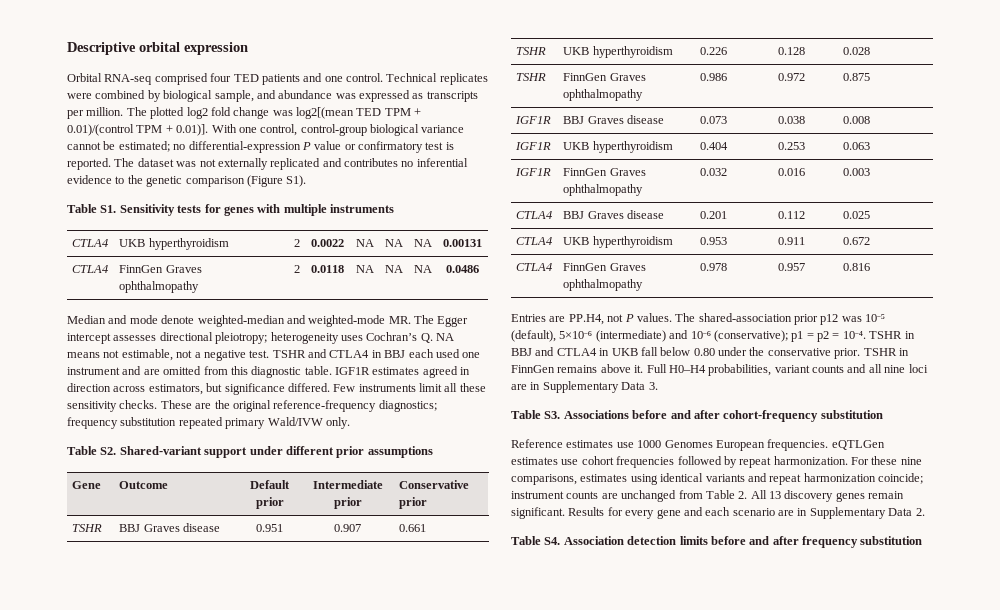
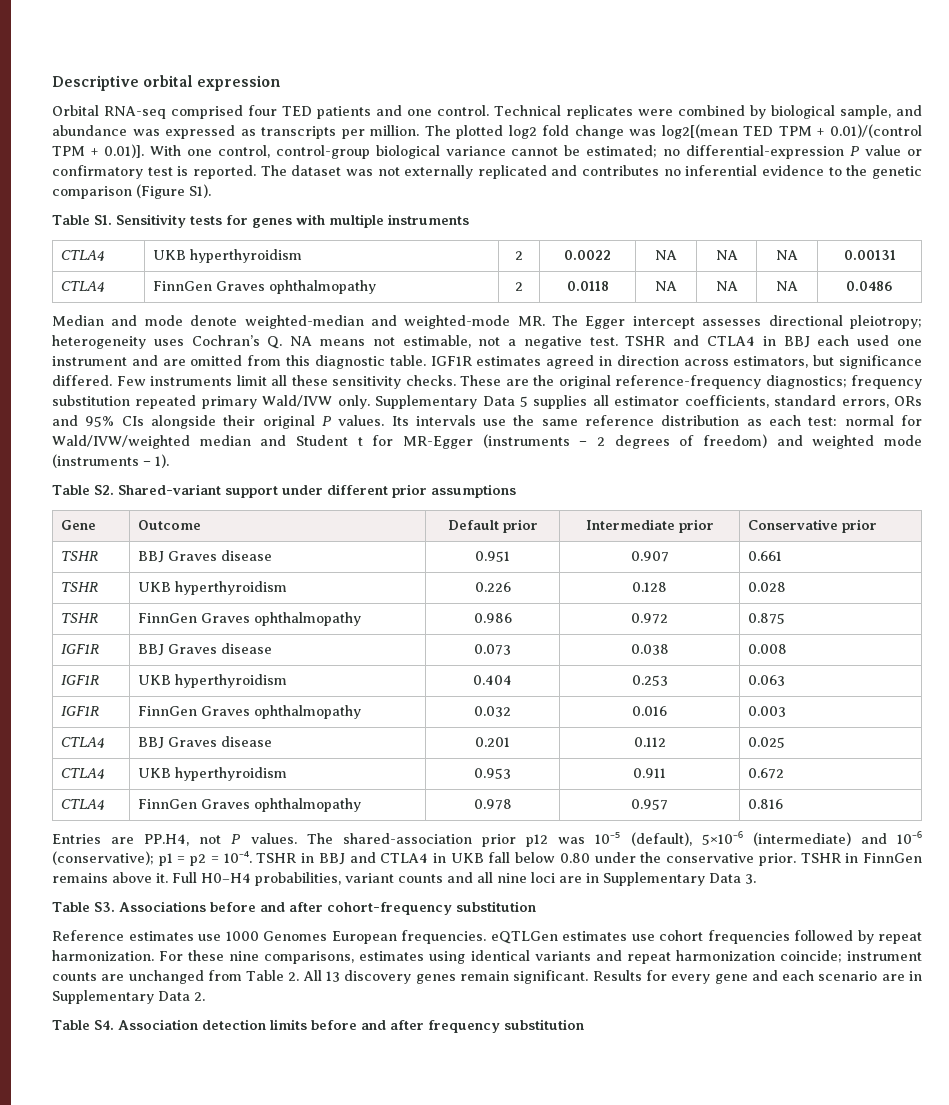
(350, 423) none -> [375,395,923,409] [52,415,922,429] [52,434,922,449] [52,454,169,468] Supplementary Data 5 supplies all estimator coefficients, standard errors, ORs and 95% CIs alongside their original P values. Its intervals use the same reference distribution as each test: normal for Wald/IVW/weighted median and Student t for MR-Egger (instruments − 2 degrees of freedom) and weighted mode (instruments − 1).

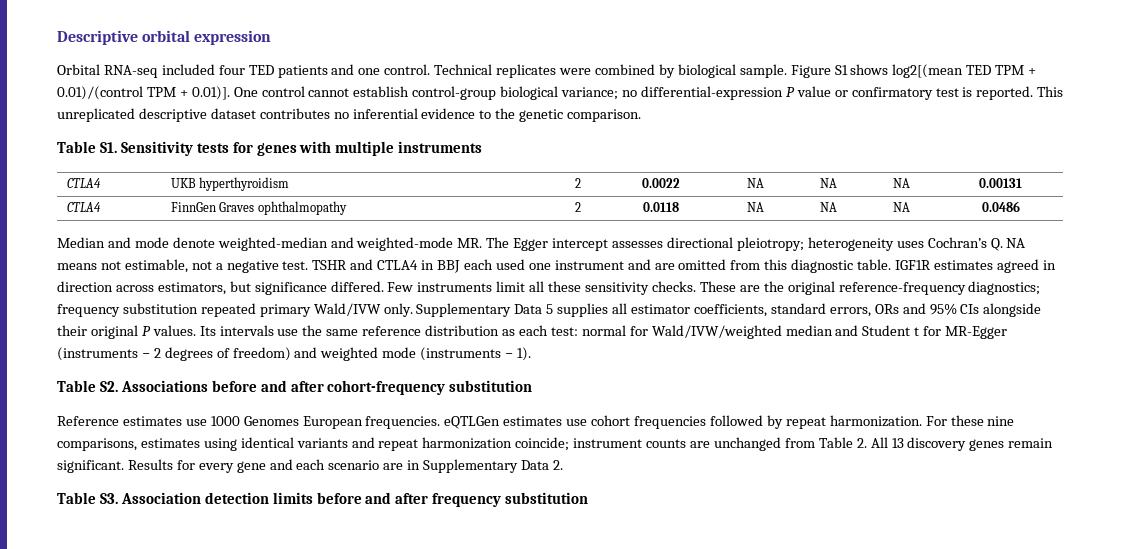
[171,105,244,119] comprised -> [161,64,215,75] included
[839,105,922,119] [52,125,657,139] sample, and abundance was expressed as transcripts per million. The plotted log2 fold change was -> [739,64,889,78] sample. Figure S1 shows
[149,145,658,159] With one control, control-group biological variance cannot be estimated; -> [233,86,619,100] One control cannot establish control-group biological variance;
[260,165,578,179] The dataset was not externally replicated and -> [1037,86,1064,97] [57,108,256,122] This unreplicated descriptive dataset
[52,184,211,199] comparison (Figure S1). -> [567,109,642,122] comparison.
[117,484,516,498] [61,520,97,530] [138,520,202,530] [447,519,538,533] [585,519,714,533] [748,519,878,533] [61,551,99,561] [138,550,273,563] [475,551,510,562] [630,551,669,562] [748,551,783,561] [61,582,99,592] [138,581,288,595] [474,582,511,592] [632,582,667,592] [748,582,787,592] [61,613,99,623] [138,612,362,626] [473,613,512,623] [631,613,668,624] [748,613,786,624] [61,644,100,654] [138,643,273,656] [474,644,511,655] [630,644,669,655] [748,644,788,654] [61,675,100,685] [138,674,288,688] [473,675,512,685] [631,675,668,686] [748,675,786,686] [61,706,100,716] [138,705,362,719] [474,706,511,717] [632,706,667,716] [748,706,787,717] [61,737,106,748] [138,736,273,749] [475,737,510,747] [633,737,666,747] [748,737,786,748] [61,768,106,779] [138,767,288,781] [474,768,511,779] [633,768,666,778] [748,768,785,779] [61,799,106,810] [138,798,362,812] [473,799,512,810] [631,799,668,810] [748,799,784,809] [52,831,922,847] [52,851,923,866] [52,872,756,886] [52,902,115,912] Shared-variant support under different prior assumptions // Gene | Outcome | Default prior | Intermediate prior | Conservative prior // TSHR | BBJ Graves disease | 0.951 | 0.907 | 0.661 // TSHR | UKB hyperthyroidism | 0.226 | 0.128 | 0.028 // TSHR | FinnGen Graves ophthalmopathy | 0.986 | 0.972 | 0.875 // IGF1R | BBJ Graves disease | 0.073 | 0.038 | 0.008 // IGF1R | UKB hyperthyroidism | 0.404 | 0.253 | 0.063 // IGF1R | FinnGen Graves ophthalmopathy | 0.032 | 0.016 | 0.003 // CTLA4 | BBJ Graves disease | 0.201 | 0.112 | 0.025 // CTLA4 | UKB hyperthyroidism | 0.953 | 0.911 | 0.672 // CTLA4 | FinnGen Graves ophthalmopathy | 0.978 | 0.957 | 0.816 // Entries are PP.H4, not P values. The shared-association prior p12 was 10⁻⁵ (default), 5×10⁻⁶ (intermediate) and 10⁻⁶ (conservative); p1 = p2 = 10⁻⁴. TSHR in BBJ and CTLA4 in UKB fall below 0.80 under the conservative prior. TSHR in FinnGen remains above it. Full H0–H4 probabilities, variant counts and all nine loci are in Supplementary Data 3. // Table S3. -> (118, 386) none
[93,1020,114,1030] S4. -> [99,493,118,504] S3.

